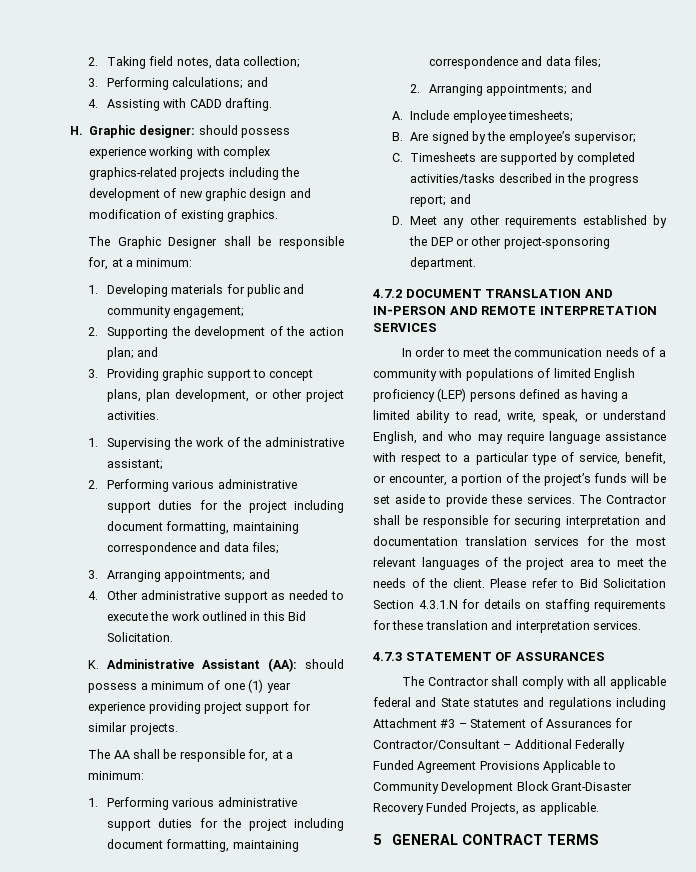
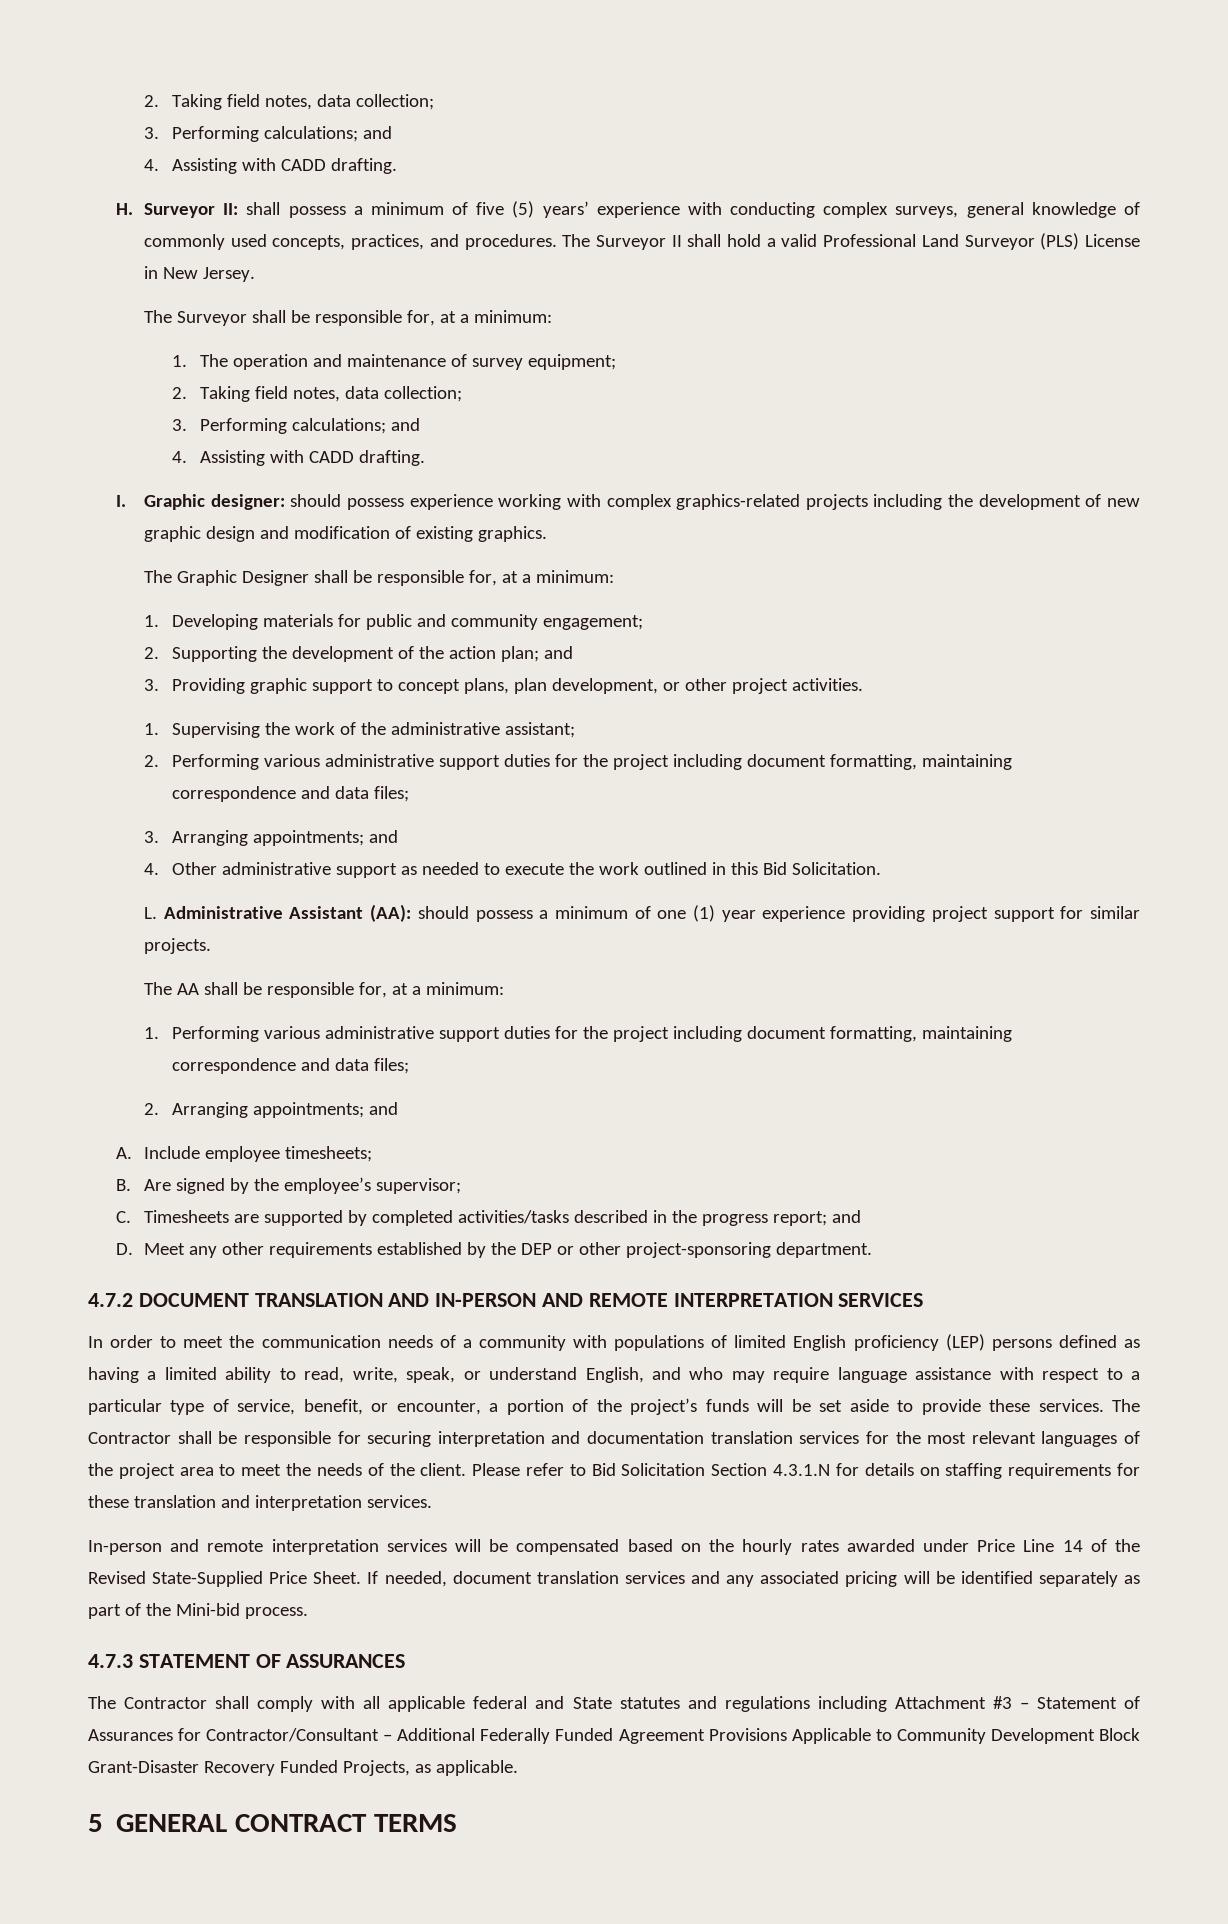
(83, 130) none -> [144,201,1140,218] [144,233,1140,250] [144,266,256,282] [144,310,552,326] [172,354,616,370] [172,386,463,402] [172,418,421,434] [172,450,426,466] [116,495,127,507] Surveyor II: shall possess a minimum of five (5) years’ experience with conducting complex surveys, general knowledge of commonly used concepts, practices, and procedures. The Surveyor II shall hold a valid Professional Land Surveyor (PLS) License in New Jersey. // The Surveyor shall be responsible for, at a minimum: // 1. The operation and maintenance of survey equipment; // 2. Taking field notes, data collection; // 3. Performing calculations; and // 4. Assisting with CADD drafting. // I.
[88,660,100,669] K. -> [144,907,158,919] L.
(641, 625) none -> [88,1539,1140,1555] [88,1571,1140,1587] [88,1603,308,1619] // In-person and remote interpretation services will be compensated based on the hourly rates awarded under Price Line 14 of the Revised State-Supplied Price Sheet. If needed, document translation services and any associated pricing will be identified separately as part of the Mini-bid process.

